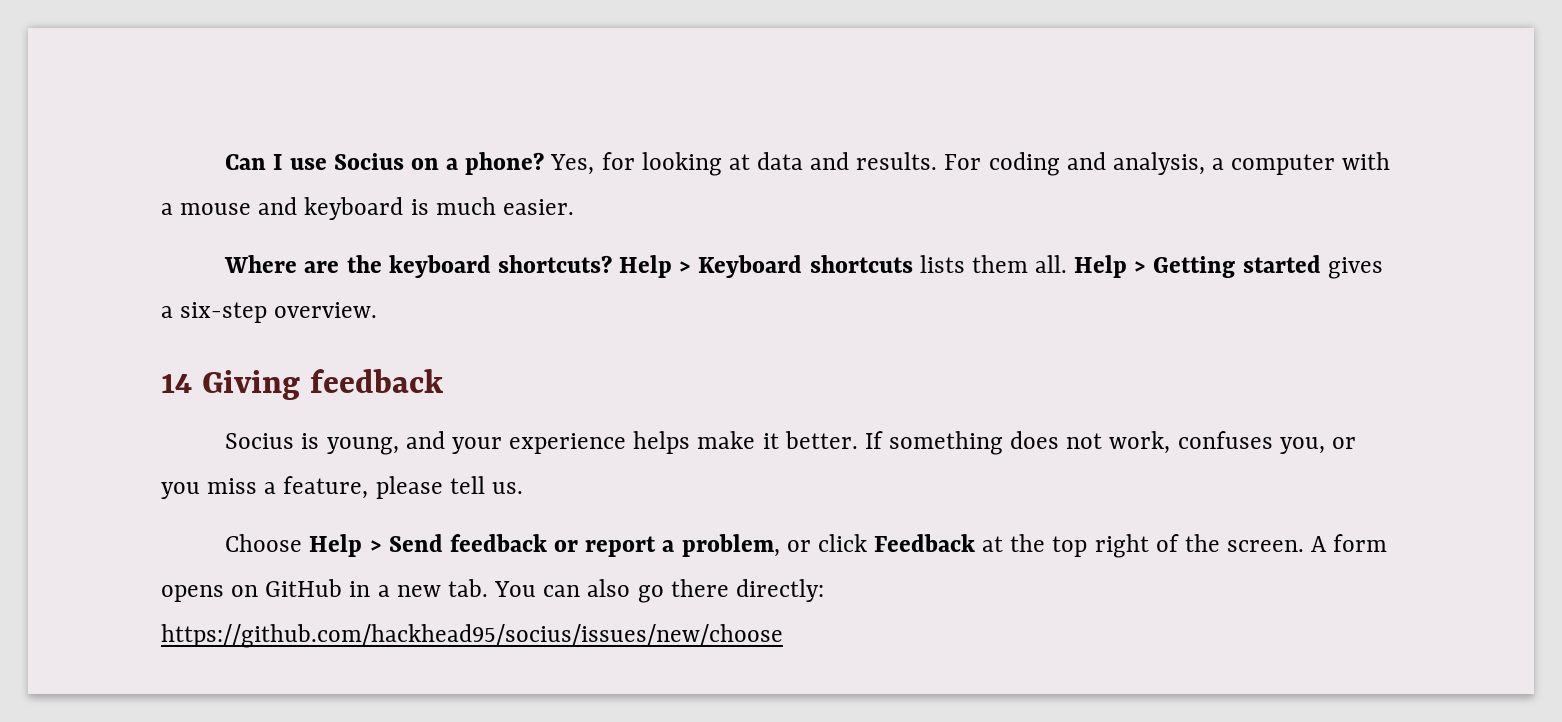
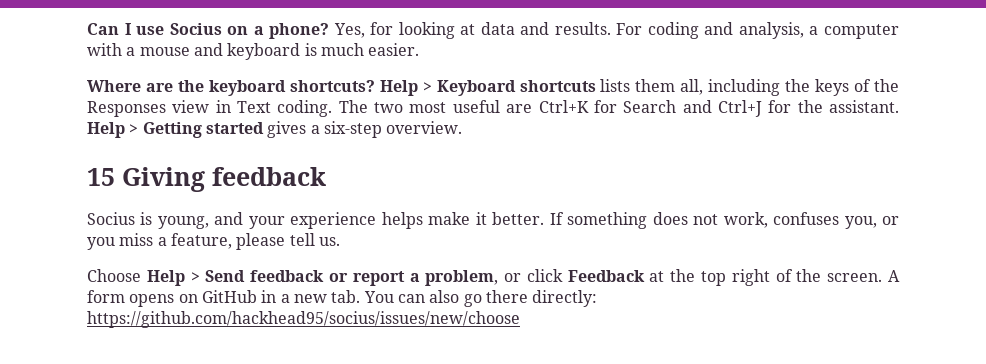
[1034,255,1067,273] all. -> [680,79,899,96] [87,100,900,117] all, including the keys of the Responses view in Text coding. The two most useful are Ctrl+K for Search and Ctrl+J for the assistant.
[161,374,192,393] 14 -> [87,168,115,186] 15

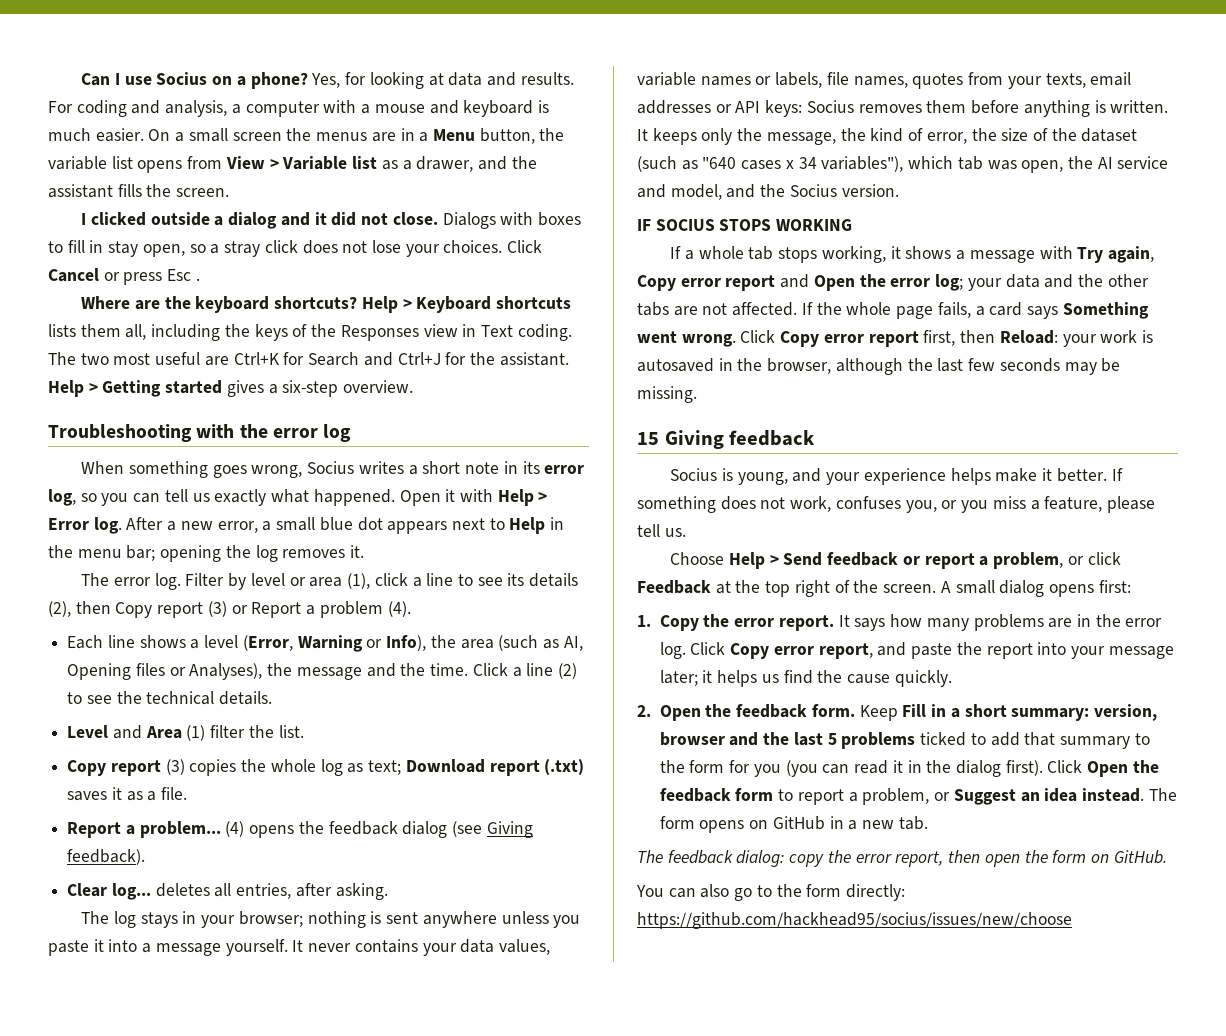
(420, 49) none -> [148,128,565,144] [48,156,537,173] [48,184,230,198] [81,212,581,229] [48,240,543,257] [48,268,200,285] On a small screen the menus are in a Menu button, the variable list opens from View > Variable list as a drawer, and the assistant fills the screen. // I clicked outside a dialog and it did not close. Dialogs with boxes to fill in stay open, so a stray click does not lose your choices. Click Cancel or press Esc .
(463, 127) none -> [48,424,352,442] [81,461,585,478] [48,489,548,506] [48,517,565,534] [48,545,365,562] [81,573,579,590] [48,601,411,618] [67,635,583,652] [67,663,577,680] [67,691,273,705] [67,725,304,741] [67,759,585,776] [67,787,188,801] [67,821,533,838] [67,849,146,865] [67,883,388,900] [81,911,581,928] [48,939,550,956] [637,72,1132,89] [637,100,1169,117] [637,128,1138,145] [637,156,1169,173] [637,184,899,200] [637,219,853,231] [670,246,1154,263] [637,274,1149,291] [637,302,1149,319] [637,330,1153,347] [637,358,1121,375] [637,386,697,403] // Troubleshooting with the error log // When something goes wrong, Socius writes a short note in its error log, so you can tell us exactly what happened. Open it with Help > Error log. After a new error, a small blue dot appears next to Help in the menu bar; opening the log removes it. // The error log. Filter by level or area (1), click a line to see its details (2), then Copy report (3) or Report a problem (4). // Each line shows a level (Error, Warning or Info), the area (such as AI, Opening files or Analyses), the message and the time. Click a line (2) to see the technical details. // Level and Area (1) filter the list. // Copy report (3) copies the whole log as text; Download report (.txt) saves it as a file. // Report a problem... (4) opens the feedback dialog (see Giving feedback). // Clear log... deletes all entries, after asking. // The log stays in your browser; nothing is sent anywhere unless you paste it into a message yourself. It never contains your data values, variable names or labels, file names, quotes from your texts, email addresses or API keys: Socius removes them before anything is written. It keeps only the message, the kind of error, the size of the dataset (such as "640 cases x 34 variables"), which tab was open, the AI service and model, and the Socius version. // IF SOCIUS STOPS WORKING // If a whole tab stops working, it shows a message with Try again, Copy error report and Open the error log; your data and the other tabs are not affected. If the whole page fails, a card says Something went wrong. Click Copy error report first, then Reload: your work is autosaved in the browser, although the last few seconds may be missing.
(900, 276) none -> [955,580,1131,597] [637,614,1163,631] [659,642,1174,659] [659,670,952,687] [637,704,1157,721] [659,732,1150,749] [659,760,1159,777] [659,788,1177,805] small dialog opens first: // 1. Copy the error report. It says how many problems are in the error log. Click Copy error report, and paste the report into your message later; it helps us find the cause quickly. // 2. Open the feedback form. Keep Fill in a short summary: version, browser and the last 5 problems ticked to add that summary to the form for you (you can read it in the dialog first). Click Open the feedback form to report a problem, or Suggest an idea instead. The
(361, 296) none -> [637,850,1167,867] // The feedback dialog: copy the error report, then open the form on GitHub. //
[485,290,528,303] there -> [756,884,842,897] to the form

